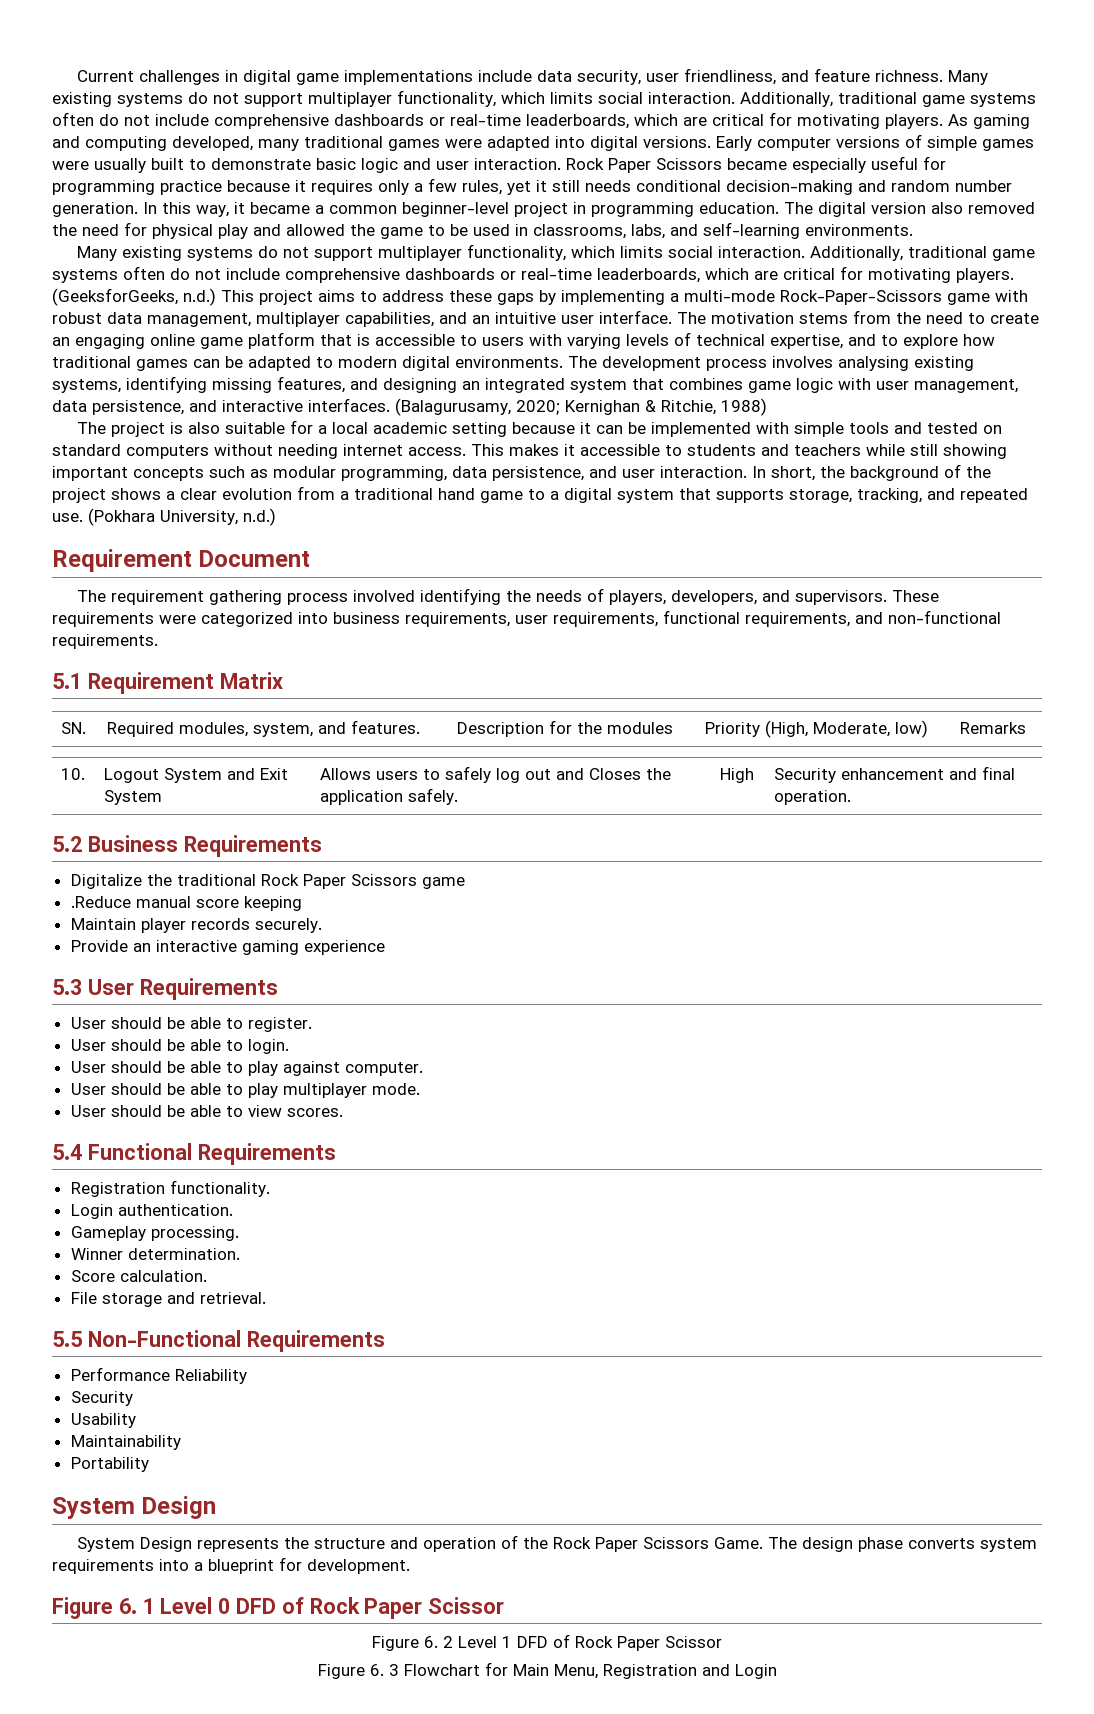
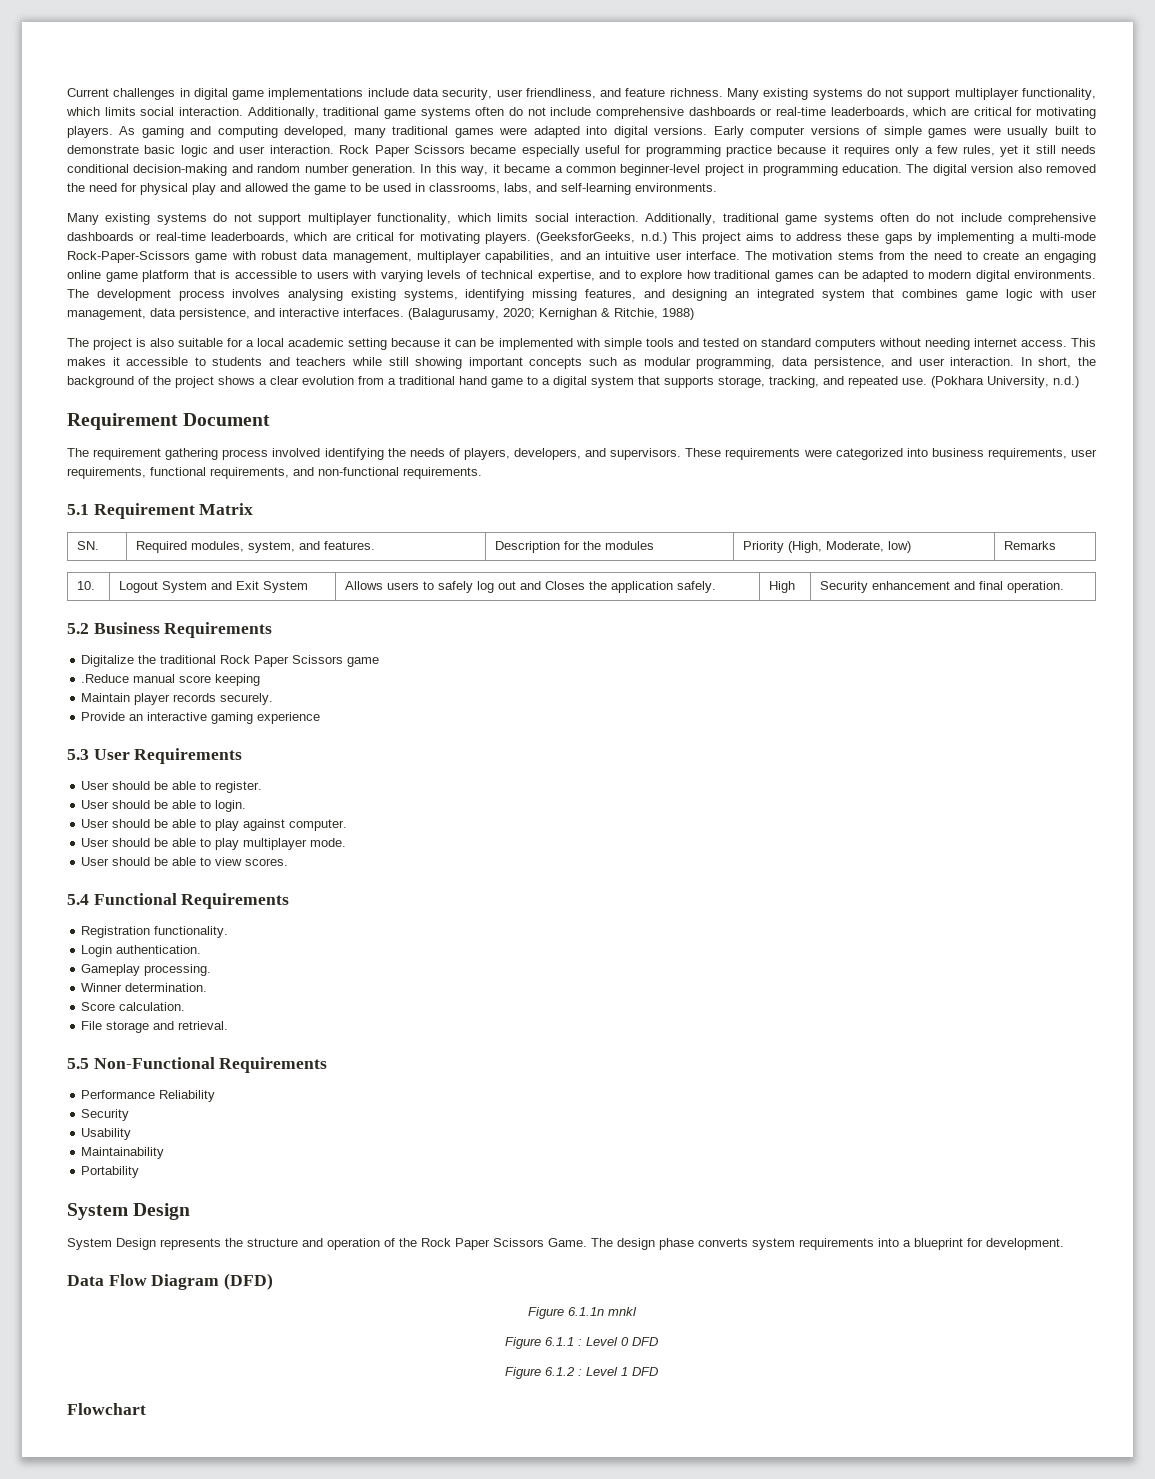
[52,1597,155,1619] Figure 6. 1 -> [67,1273,274,1290] [527,1307,637,1319] [505,1337,582,1349] Data Flow Diagram (DFD) // Figure 6.1.1n mnkl // Figure 6.1.1 :
[281,1597,505,1619] [372,1636,453,1651] of Rock Paper Scissor // Figure 6. 2 -> [505,1367,582,1379] // Figure 6.1.2 :
[553,1634,722,1651] [317,1662,777,1679] of Rock Paper Scissor // Figure 6. 3 Flowchart for Main Menu, Registration and Login -> [67,1403,146,1415] // Flowchart

